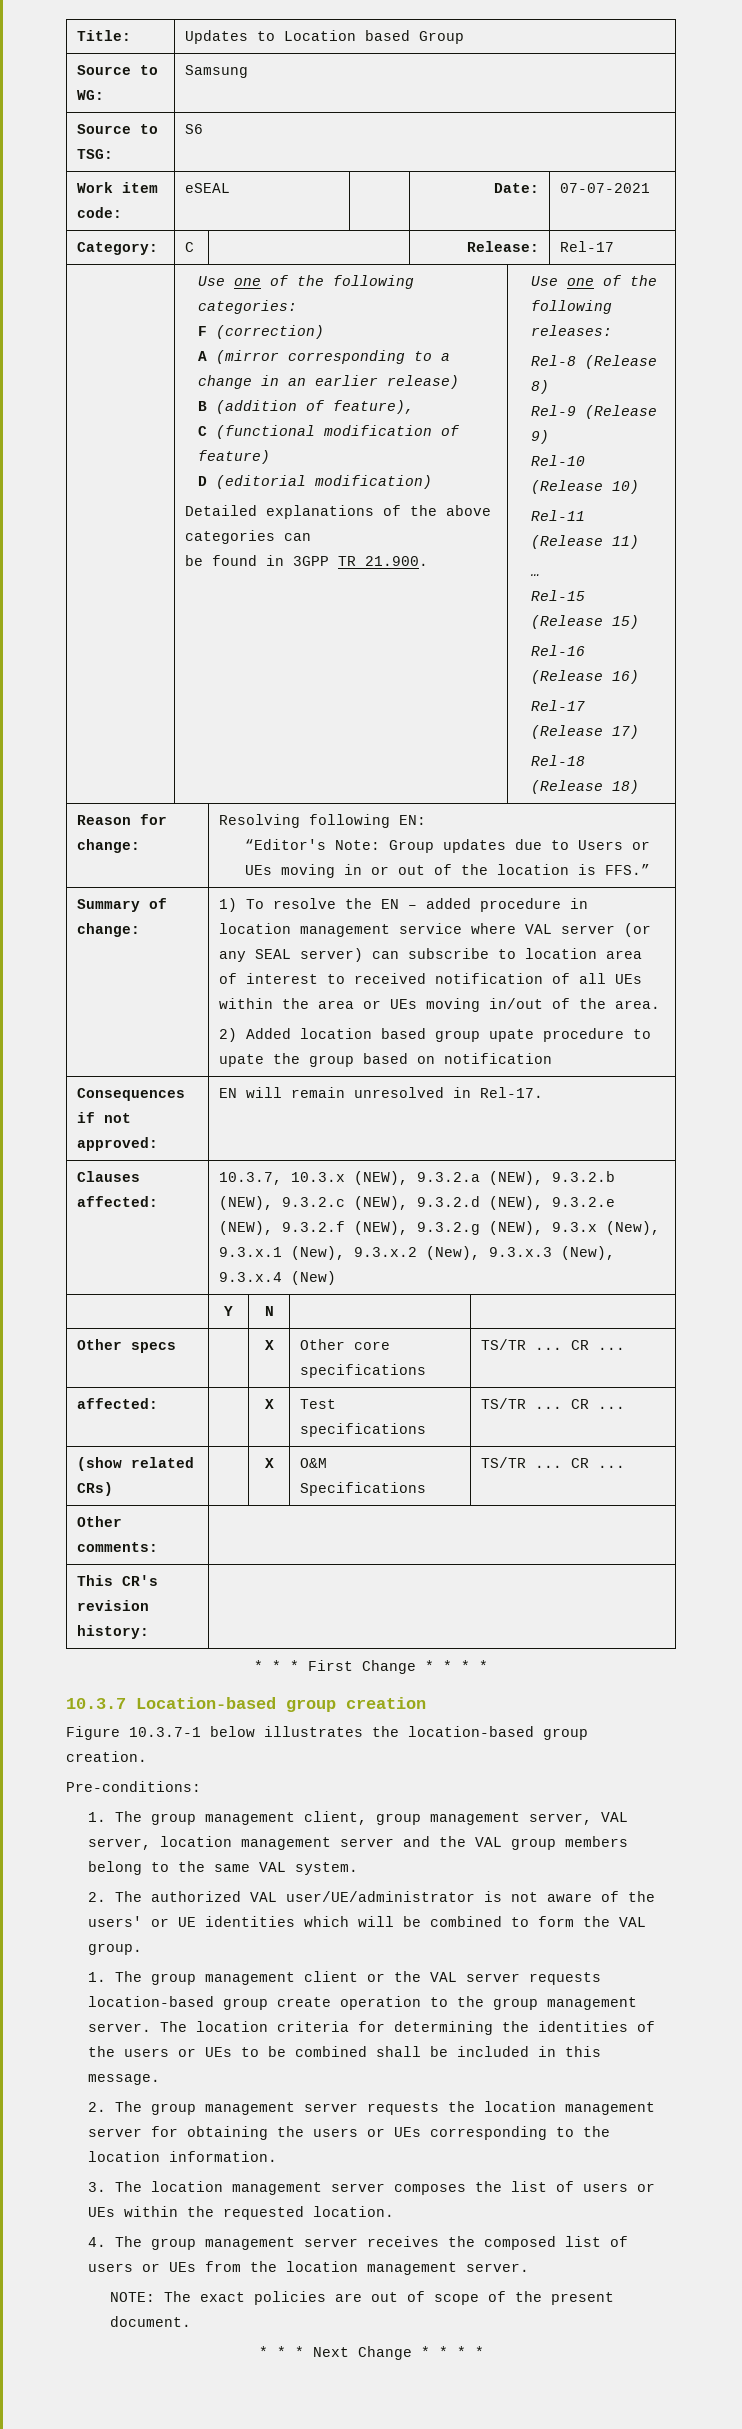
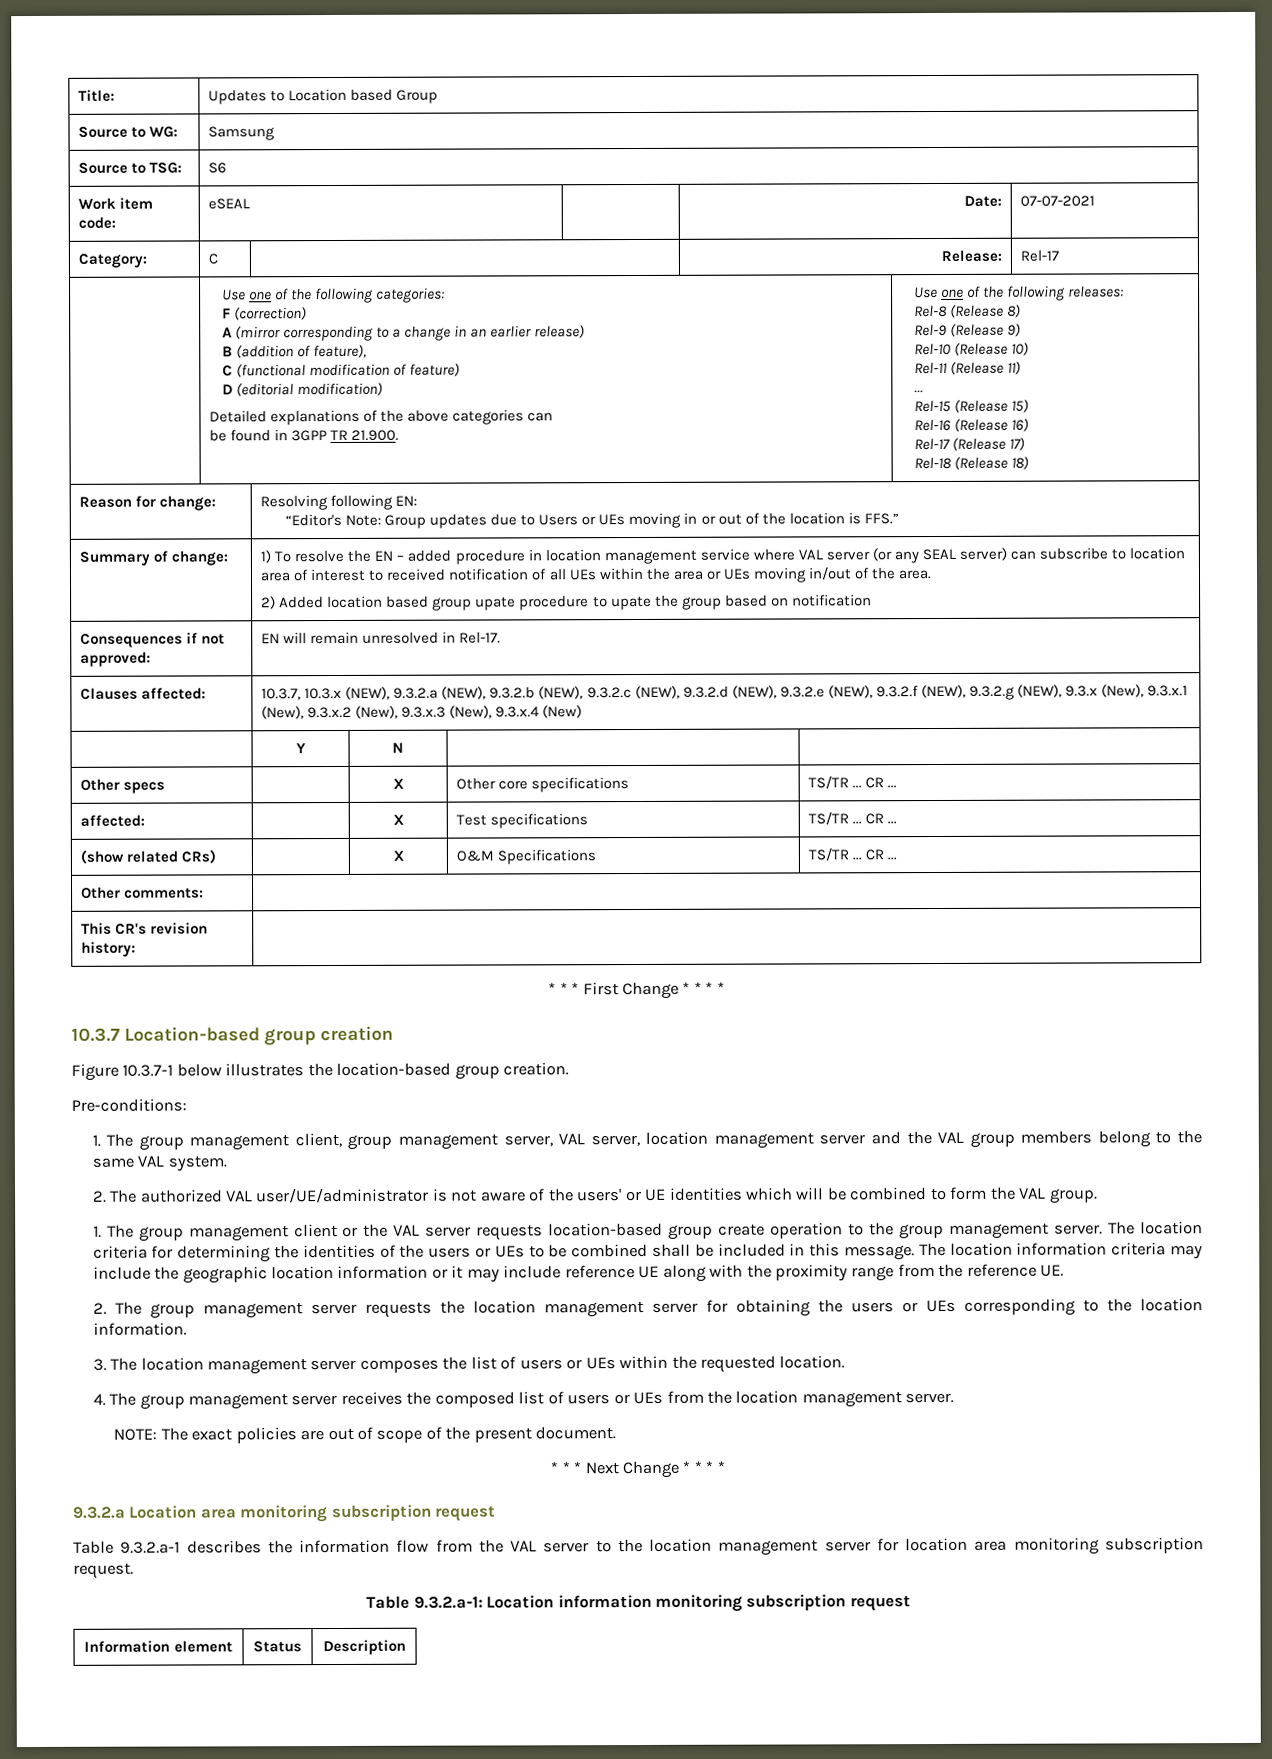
(160, 2079) none -> [918,1242,1203,1260] [92,1263,1065,1284] The location information criteria may include the geographic location information or it may include reference UE along with the proximity range from the reference UE.
(484, 2351) none -> [73,1504,497,1523] [73,1537,1205,1556] [73,1562,134,1579] [366,1594,911,1612] [84,1640,233,1653] [253,1641,302,1653] [322,1639,406,1656] // 9.3.2.a Location area monitoring subscription request // Table 9.3.2.a-1 describes the information flow from the VAL server to the location management server for location area monitoring subscription request. // Table 9.3.2.a-1: Location information monitoring subscription request // Information element | Status | Description

